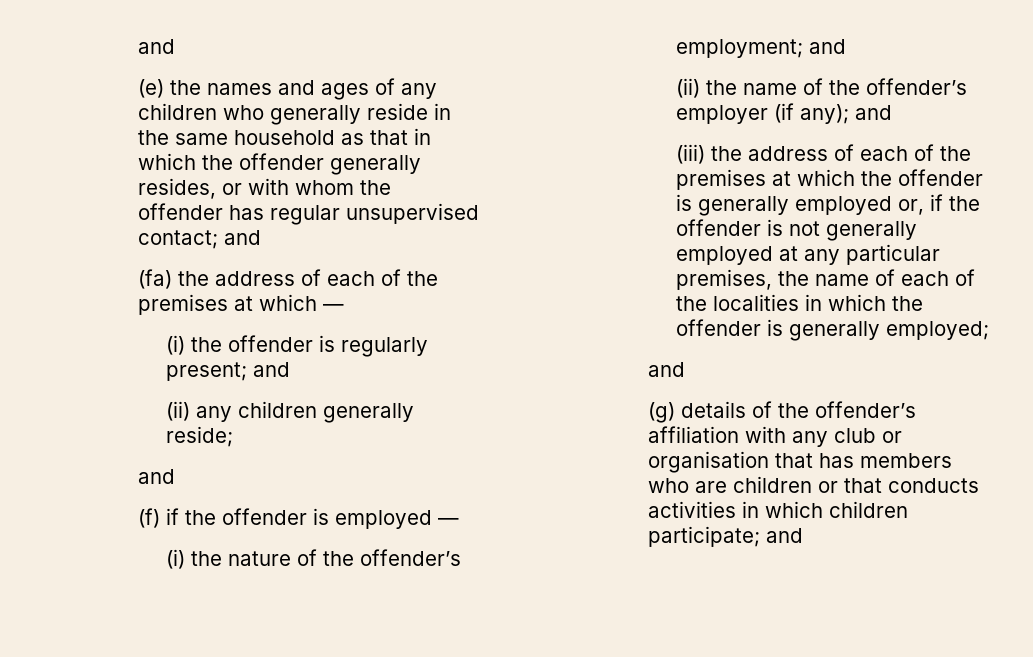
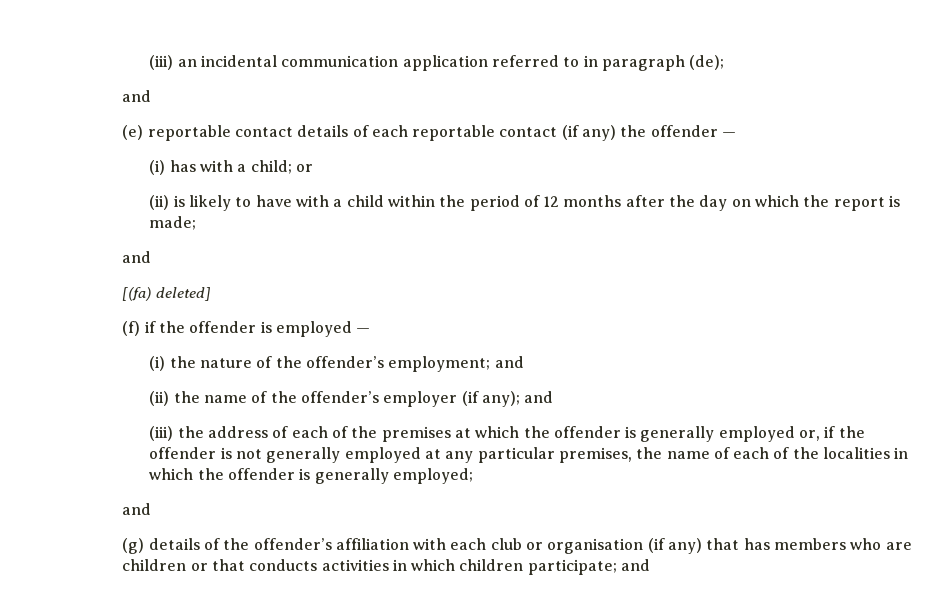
[137,39,175,54] [137,78,437,100] [137,103,451,125] [137,128,431,145] [137,153,421,175] [137,178,391,199] [137,203,479,225] [137,230,261,249] [137,269,438,289] [137,294,344,315] [166,335,428,357] [166,362,290,381] [166,401,414,423] [166,426,233,447] [137,469,175,484] and // (e) the names and ages of any children who generally reside in the same household as that in which the offender generally resides, or with whom the offender has regular unsupervised contact; and // (fa) the address of each of the premises at which — // (i) the offender is regularly present; and // (ii) any children generally reside; // and -> [149,55,725,71] [122,90,152,102] [122,125,737,141] [149,160,313,175] [149,195,901,211] [149,216,197,230] [122,251,152,263] [122,287,211,301] (iii) an incidental communication application referred to in paragraph (de); // and // (e) reportable contact details of each reportable contact (if any) the offender — // (i) has with a child; or // (ii) is likely to have with a child within the period of 12 months after the day on which the report is made; // and // [(fa) deleted]
[791,431,828,447] any -> [450,538,487,550] each
(769, 462) none -> [647,538,703,554] (if any)

